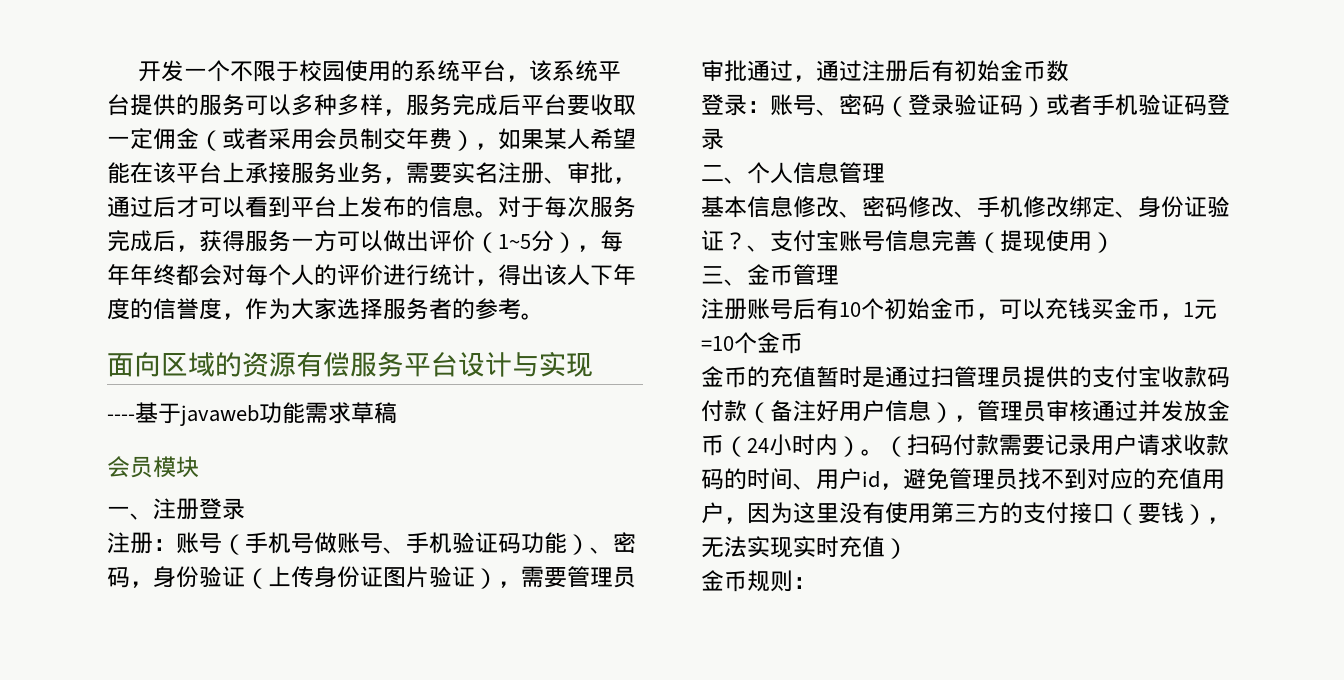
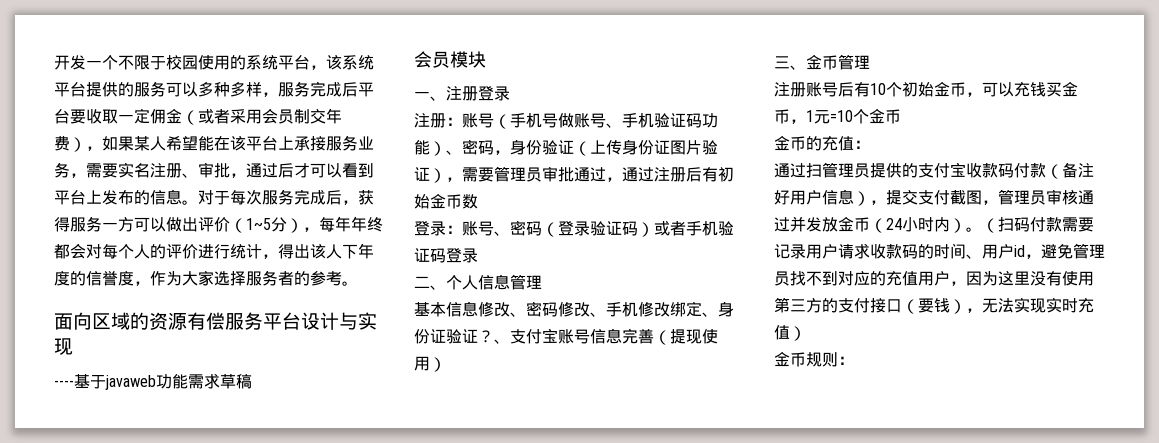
[816,366,885,388] 暂时是 -> [854,140,870,149] ： //
(977, 418) none -> [886,190,998,205] 提交支付截图，

